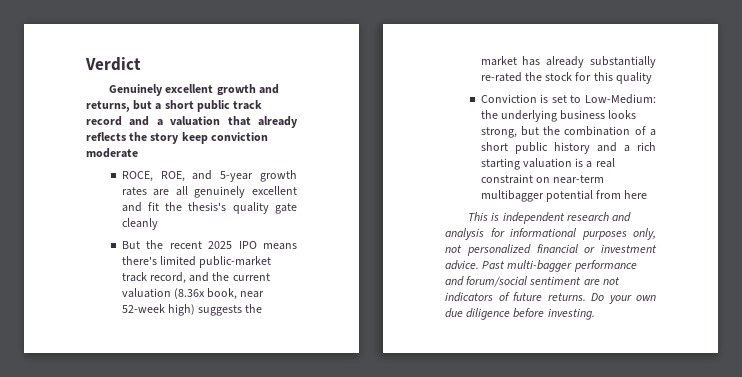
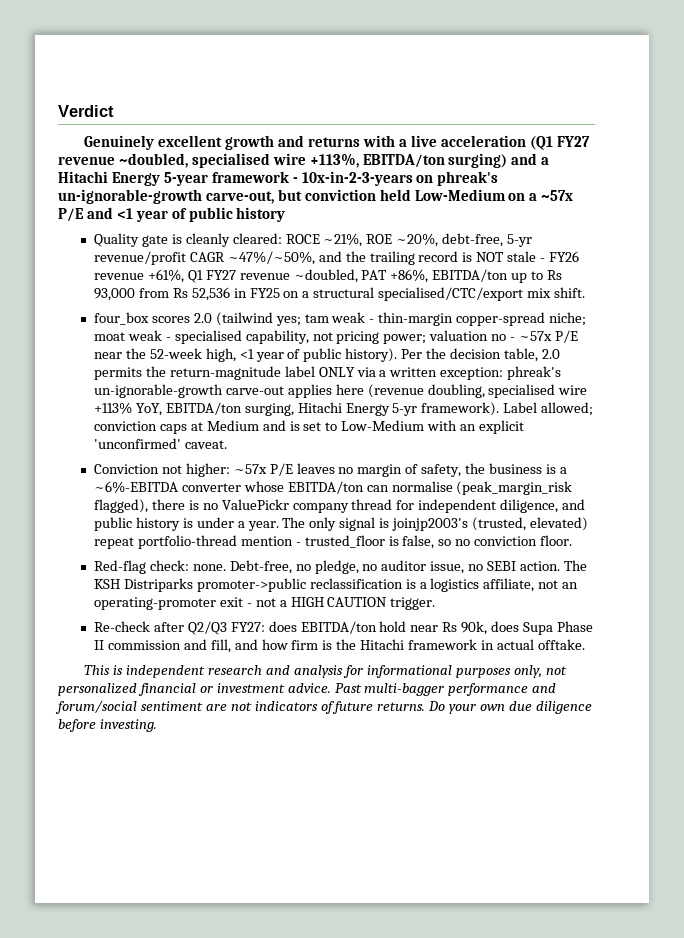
[86,100,263,112] [86,116,298,128] [86,132,268,144] [86,148,138,158] [121,170,297,182] [121,186,297,198] [121,202,297,214] [121,218,158,230] [121,240,297,250] [121,256,272,268] [121,272,270,284] [121,288,265,300] [121,304,263,316] [480,56,656,68] [480,72,652,84] [480,94,656,104] [480,110,637,122] [480,126,656,138] [480,142,656,154] [480,158,615,170] [480,174,605,184] [480,190,648,202] returns, but a short public track record and a valuation that already reflects the story keep conviction moderate // ROCE, ROE, and 5-year growth rates are all genuinely excellent and fit the thesis's quality gate cleanly // But the recent 2025 IPO means there's limited public-market track record, and the current valuation (8.36x book, near 52-week high) suggests the market has already substantially re-rated the stock for this quality // Conviction is set to Low-Medium: the underlying business looks strong, but the combination of a short public history and a rich starting valuation is a real constraint on near-term multibagger potential from here -> [308,135,590,150] [58,153,550,168] [58,171,499,186] [58,189,574,204] [58,207,286,222] [93,233,533,247] [93,251,580,265] [93,269,563,283] [93,287,586,301] [93,312,587,326] [93,330,578,344] [93,348,560,362] [93,366,562,380] [93,384,588,398] [93,402,594,416] [93,420,525,434] [93,438,227,449] [93,463,567,477] [93,481,573,495] [93,499,586,513] [93,517,588,531] [93,535,573,549] [93,560,587,574] [93,578,579,592] [93,597,436,610] [93,621,593,635] [93,639,585,653] returns with a live acceleration (Q1 FY27 revenue ~doubled, specialised wire +113%, EBITDA/ton surging) and a Hitachi Energy 5-year framework - 10x-in-2-3-years on phreak's un-ignorable-growth carve-out, but conviction held Low-Medium on a ~57x P/E and <1 year of public history // Quality gate is cleanly cleared: ROCE ~21%, ROE ~20%, debt-free, 5-yr revenue/profit CAGR ~47%/~50%, and the trailing record is NOT stale - FY26 revenue +61%, Q1 FY27 revenue ~doubled, PAT +86%, EBITDA/ton up to Rs 93,000 from Rs 52,536 in FY25 on a structural specialised/CTC/export mix shift. // four_box scores 2.0 (tailwind yes; tam weak - thin-margin copper-spread niche; moat weak - specialised capability, not pricing power; valuation no - ~57x P/E near the 52-week high, <1 year of public history). Per the decision table, 2.0 permits the return-magnitude label ONLY via a written exception: phreak's un-ignorable-growth carve-out applies here (revenue doubling, specialised wire +113% YoY, EBITDA/ton surging, Hitachi Energy 5-yr framework). Label allowed; conviction caps at Medium and is set to Low-Medium with an explicit 'unconfirmed' caveat. // Conviction not higher: ~57x P/E leaves no margin of safety, the business is a ~6%-EBITDA converter whose EBITDA/ton can normalise (peak_margin_risk flagged), there is no ValuePickr company thread for independent diligence, and public history is under a year. The only signal is joinjp2003's (trusted, elevated) repeat portfolio-thread mention - trusted_floor is false, so no conviction floor. // Red-flag check: none. Debt-free, no pledge, no auditor issue, no SEBI action. The KSH Distriparks promoter->public reclassification is a logistics affiliate, not an operating-promoter exit - not a HIGH CAUTION trigger. // Re-check after Q2/Q3 FY27: does EBITDA/ton hold near Rs 90k, does Supa Phase II commission and fill, and how firm is the Hitachi framework in actual offtake.

